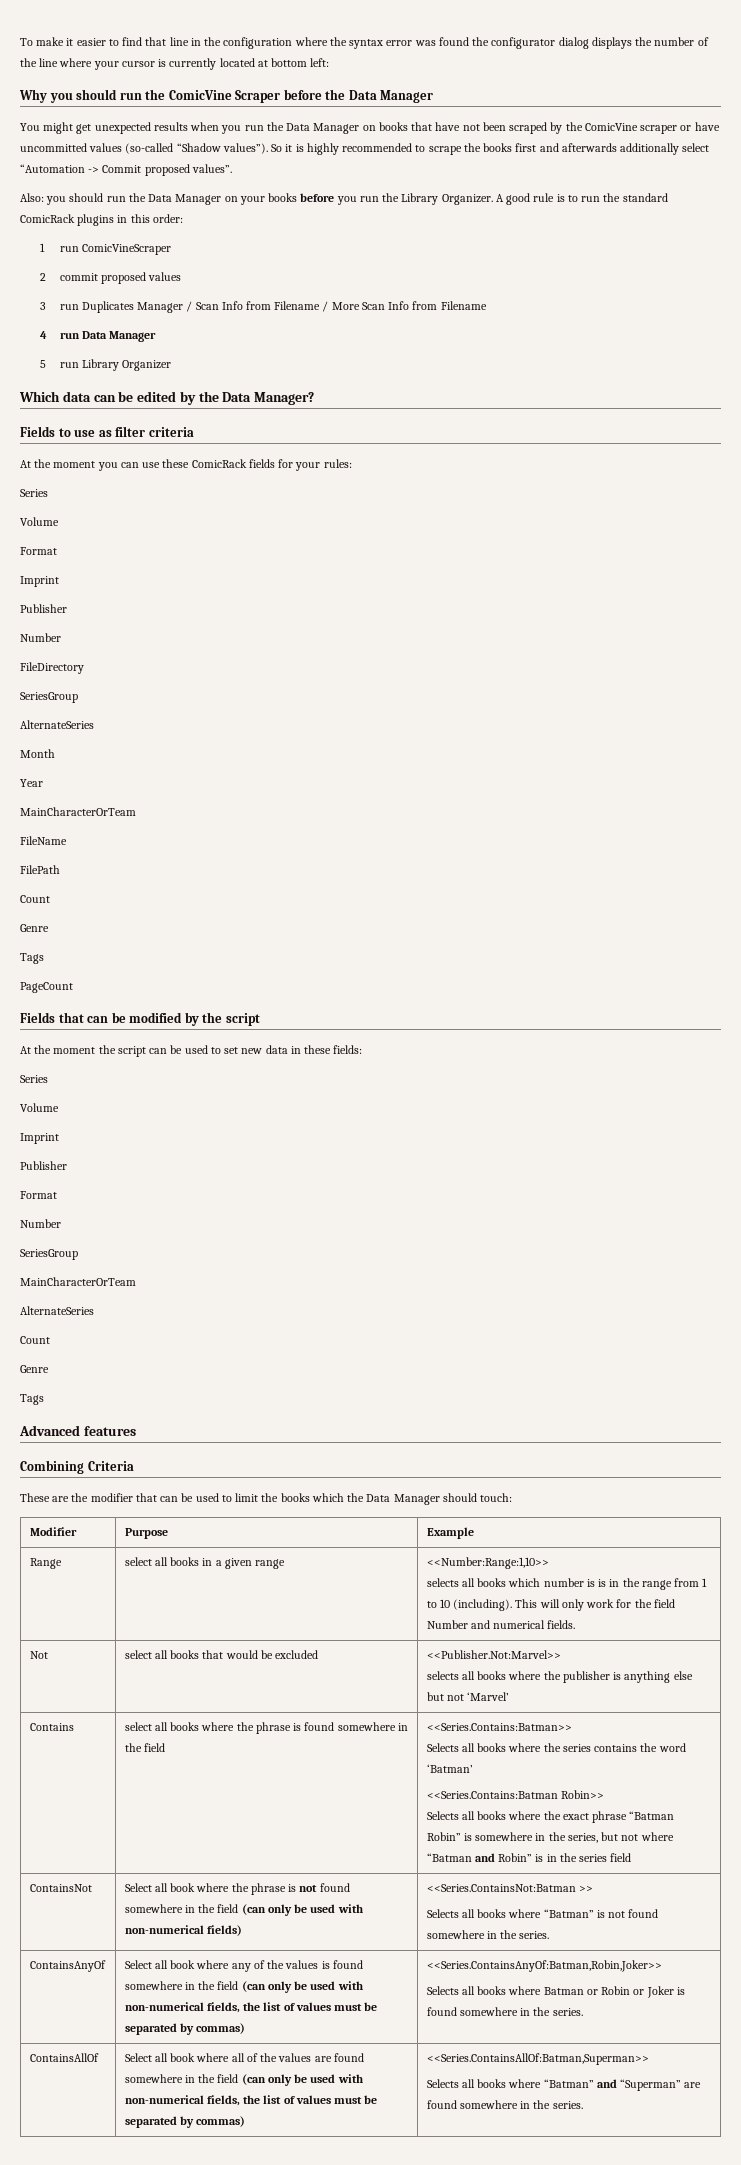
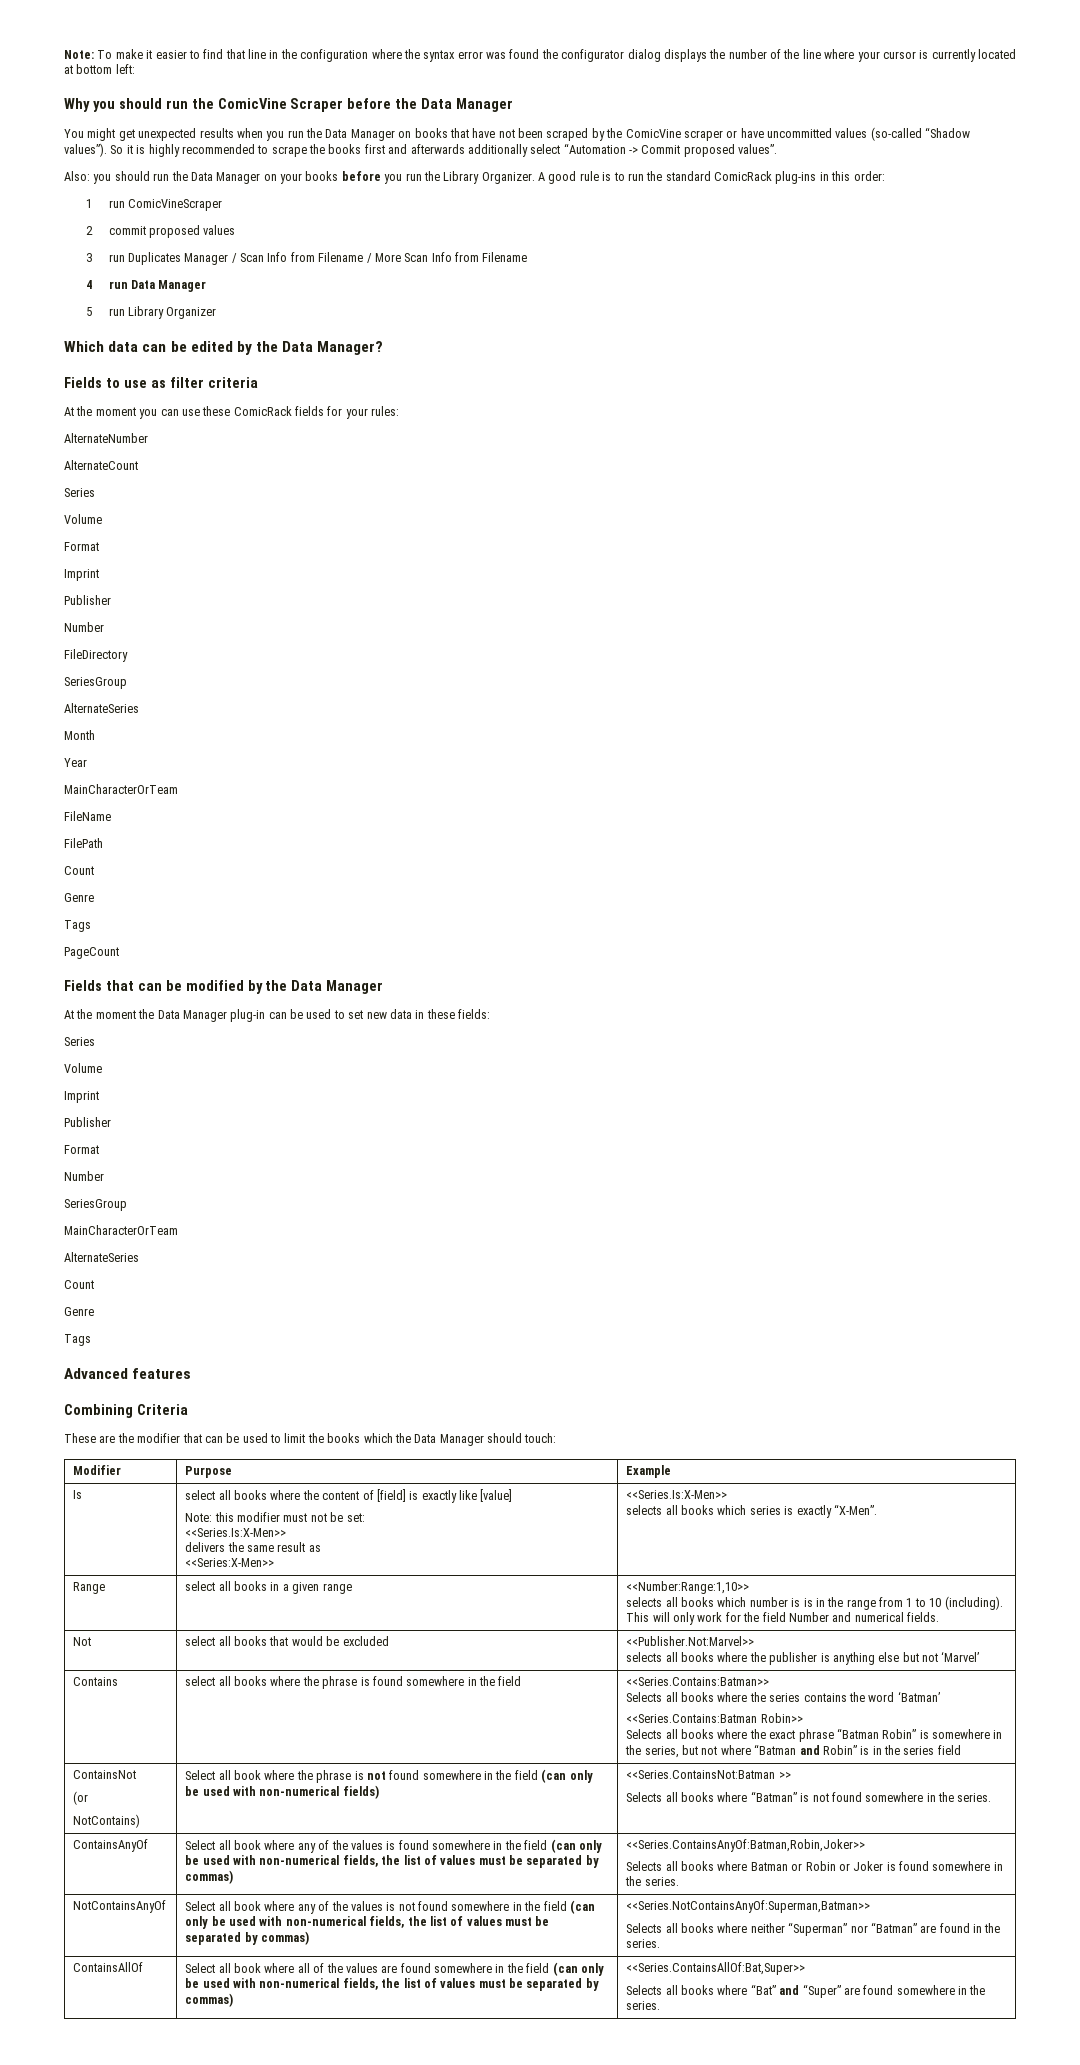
(20, 42) none -> [64,50,94,59] Note:
[77,214,115,226] plugins -> [775,171,817,184] plug-ins
(352, 463) none -> [64,433,148,443] [64,460,138,470] // AlternateNumber // AlternateCount
[225,1013,260,1026] script -> [291,980,384,994] Data Manager
[117,1046,146,1057] script -> [157,1009,266,1022] Data Manager plug-in
(474, 1533) none -> [73,1490,83,1499] [185,1489,513,1503] [185,1512,365,1522] [185,1528,287,1537] [185,1542,321,1552] [185,1558,275,1567] [626,1490,728,1499] [626,1504,877,1518] // Is | select all books where the content of [field] is exactly like [value] // Note: this modifier must not be set: // <<Series.Is:X-Men>> // delivers the same result as // <<Series:X-Men>> | <<Series.Is:X-Men>> // selects all books which series is exactly “X-Men”.
(92, 1888) none -> [73,1791,89,1805] [73,1814,141,1828] // (or // NotContains)
(583, 2012) none -> [73,1900,167,1913] [185,1900,595,1914] [185,1916,550,1929] [185,1931,310,1945] [626,1900,871,1913] [626,1922,1001,1936] [626,1939,661,1948] // NotContainsAnyOf | Select all book where any of the values is not found somewhere in the field (can only be used with non-numerical fields, the list of values must be separated by commas) | <<Series.NotContainsAnyOf:Superman,Batman>> // Selects all books where neither “Superman” nor “Batman” are found in the series.
[426,2053,649,2065] [426,2079,682,2091] <<Series.ContainsAllOf:Batman,Superman>> // Selects all books where “Batman” and “Superman” -> [626,1962,806,1975] [626,1984,841,1998] <<Series.ContainsAllOf:Bat,Super>> // Selects all books where “Bat” and “Super”

